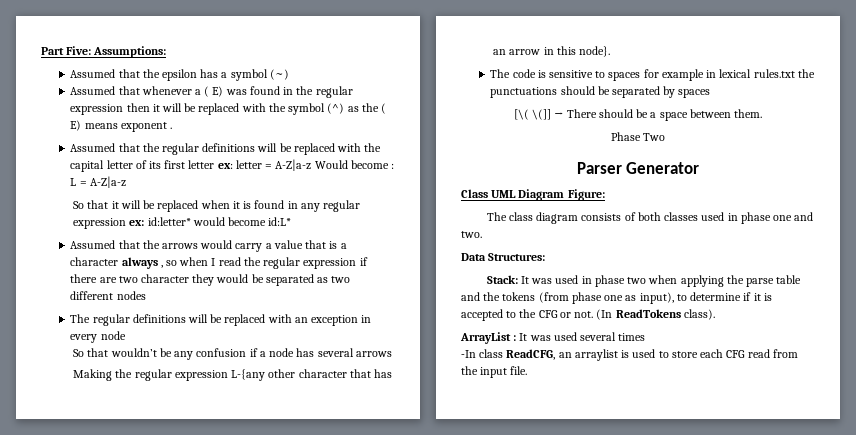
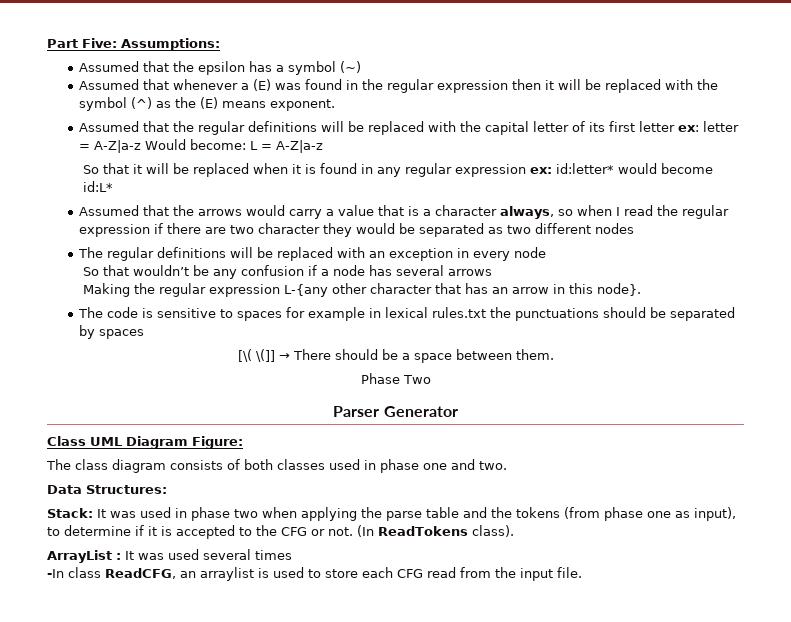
[204,86,224,97] ( E) -> [253,79,272,91] (E)
[381,103,387,114] [70,120,172,132] ( E) means exponent . -> [200,97,336,111] (E) means exponent.
[350,160,395,169] become : -> [190,139,247,150] become:
[121,257,163,269] always , -> [500,206,555,219] always,

